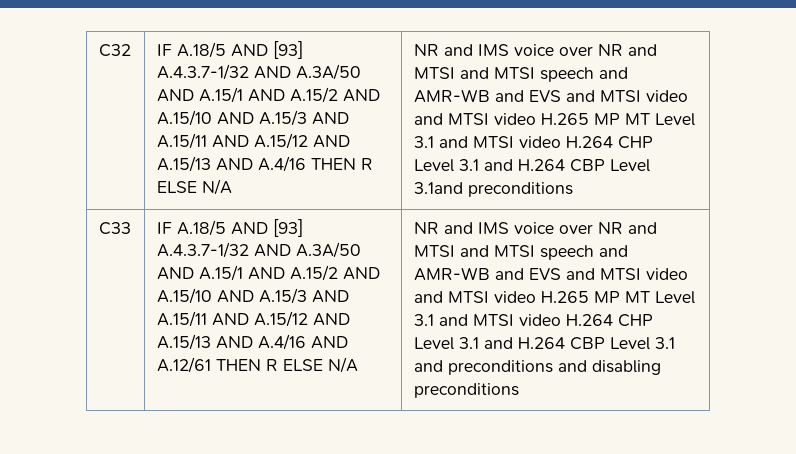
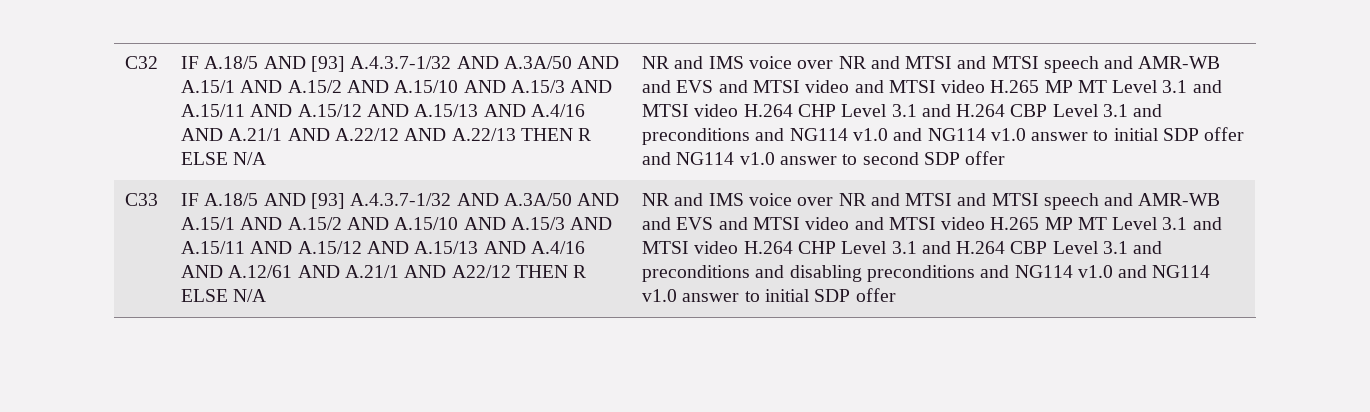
(306, 164) none -> [181,128,516,141] AND A.21/1 AND A.22/12 AND A.22/13
[413,182,573,197] 3.1and preconditions -> [1102,104,1163,117] [642,127,1245,145] [642,151,1006,165] 3.1 and preconditions and NG114 v1.0 and NG114 v1.0 answer to initial SDP offer and NG114 v1.0 answer to second SDP offer
(211, 365) none -> [297,265,511,278] AND A.21/1 AND A22/12
(519, 390) none -> [980,265,1211,278] [642,288,896,302] and NG114 v1.0 and NG114 v1.0 answer to initial SDP offer

